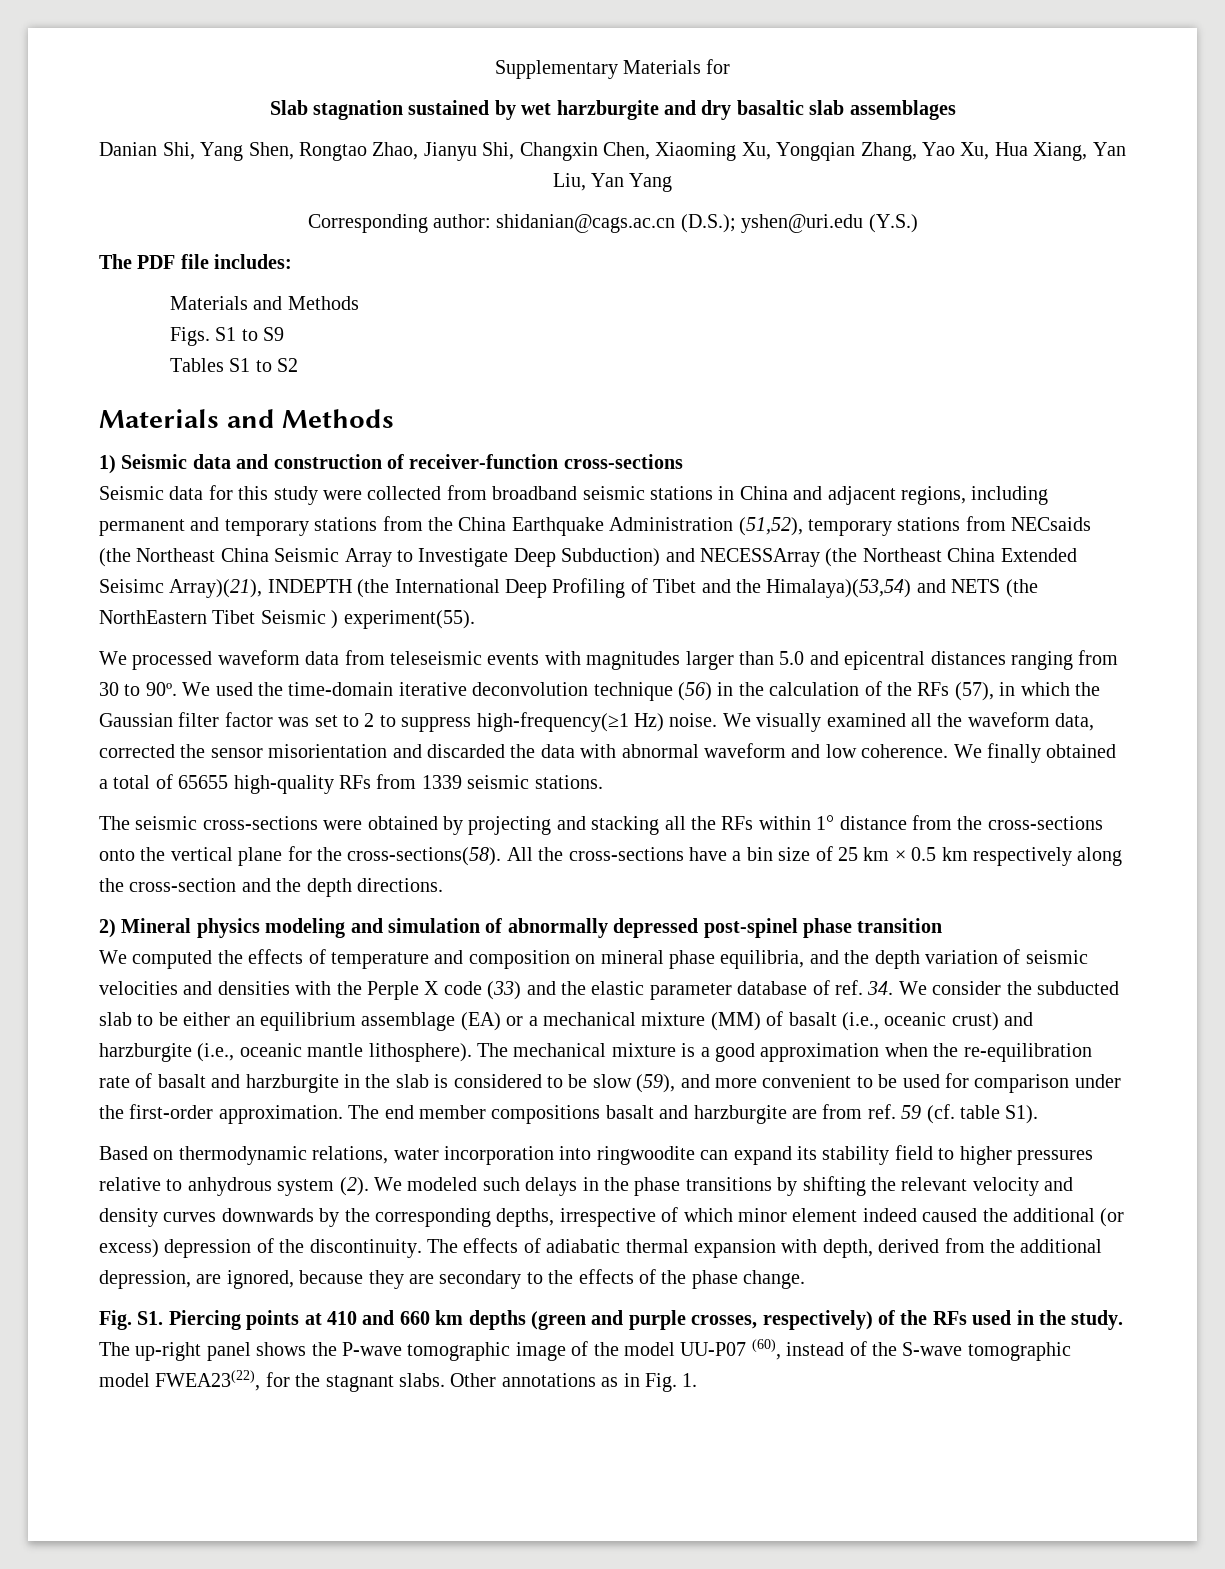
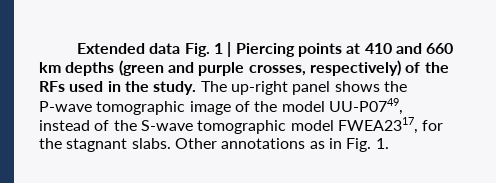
[494,59,731,79] [269,100,956,120] [99,142,1126,161] [552,173,673,192] [307,214,918,233] [99,254,293,269] [170,296,359,310] [170,327,285,346] [170,358,299,372] [99,409,395,428] [99,454,683,474] [99,485,1049,505] [99,516,1092,536] [99,548,1077,567] [99,578,1038,598] [99,610,475,629] [99,650,1119,670] [99,681,1100,701] [99,712,1095,732] [99,743,1117,763] [99,774,603,794] [99,815,1103,835] [99,846,1123,866] [99,878,443,897] [99,918,943,938] [99,949,1088,969] [99,980,1119,1000] [99,1011,1034,1031] [99,1043,1092,1062] [99,1073,1121,1093] [99,1104,1039,1124] [99,1145,1093,1165] [99,1176,1074,1196] [99,1207,1125,1227] [99,1238,1103,1258] [99,1269,806,1289] [99,1310,164,1330] Supplementary Materials for // Slab stagnation sustained by wet harzburgite and dry basaltic slab assemblages // Danian Shi, Yang Shen, Rongtao Zhao, Jianyu Shi, Changxin Chen, Xiaoming Xu, Yongqian Zhang, Yao Xu, Hua Xiang, Yan Liu, Yan Yang // Corresponding author: shidanian@cags.ac.cn (D.S.); yshen@uri.edu (Y.S.) // The PDF file includes: // Materials and Methods // Figs. S1 to S9 // Tables S1 to S2 // Materials and Methods // 1) Seismic data and construction of receiver-function cross-sections // Seismic data for this study were collected from broadband seismic stations in China and adjacent regions, including permanent and temporary stations from the China Earthquake Administration (51,52), temporary stations from NECsaids (the Northeast China Seismic Array to Investigate Deep Subduction) and NECESSArray (the Northeast China Extended Seisimc Array)(21), INDEPTH (the International Deep Profiling of Tibet and the Himalaya)(53,54) and NETS (the NorthEastern Tibet Seismic ) experiment(55). // We processed waveform data from teleseismic events with magnitudes larger than 5.0 and epicentral distances ranging from 30 to 90º. We used the time-domain iterative deconvolution technique (56) in the calculation of the RFs (57), in which the Gaussian filter factor was set to 2 to suppress high-frequency(≥1 Hz) noise. We visually examined all the waveform data, corrected the sensor misorientation and discarded the data with abnormal waveform and low coherence. We finally obtained a total of 65655 high-quality RFs from 1339 seismic stations. // The seismic cross-sections were obtained by projecting and stacking all the RFs within 1° distance from the cross-sections onto the vertical plane for the cross-sections(58). All the cross-sections have a bin size of 25 km × 0.5 km respectively along the cross-section and the depth directions. // 2) Mineral physics modeling and simulation of abnormally depressed post-spinel phase transition // We computed the effects of temperature and composition on mineral phase equilibria, and the depth variation of seismic velocities and densities with the Perple X code (33) and the elastic parameter database of ref. 34. We consider the subducted slab to be either an equilibrium assemblage (EA) or a mechanical mixture (MM) of basalt (i.e., oceanic crust) and harzburgite (i.e., oceanic mantle lithosphere). The mechanical mixture is a good approximation when the re-equilibration rate of basalt and harzburgite in the slab is considered to be slow (59), and more convenient to be used for comparison under the first-order approximation. The end member compositions basalt and harzburgite are from ref. 59 (cf. table S1). // Based on thermodynamic relations, water incorporation into ringwoodite can expand its stability field to higher pressures relative to anhydrous system (2). We modeled such delays in the phase transitions by shifting the relevant velocity and density curves downwards by the corresponding depths, irrespective of which minor element indeed caused the additional (or excess) depression of the discontinuity. The effects of adiabatic thermal expansion with depth, derived from the additional depression, are ignored, because they are secondary to the effects of the phase change. // Fig. S1. -> [77,42,232,57] Extended data Fig. 1 |
[680,1339,781,1360] UU-P07 (60), -> [328,98,403,115] UU-P0749,
[155,1370,261,1391] FWEA23(22), -> [337,117,418,134] FWEA2317,

